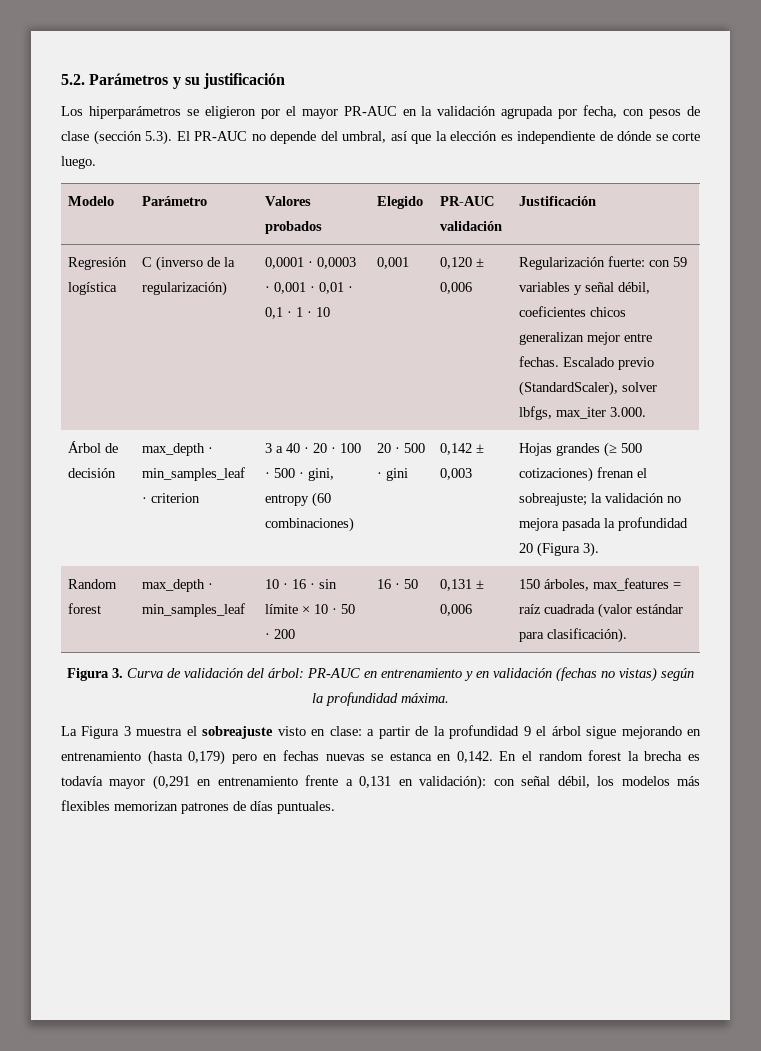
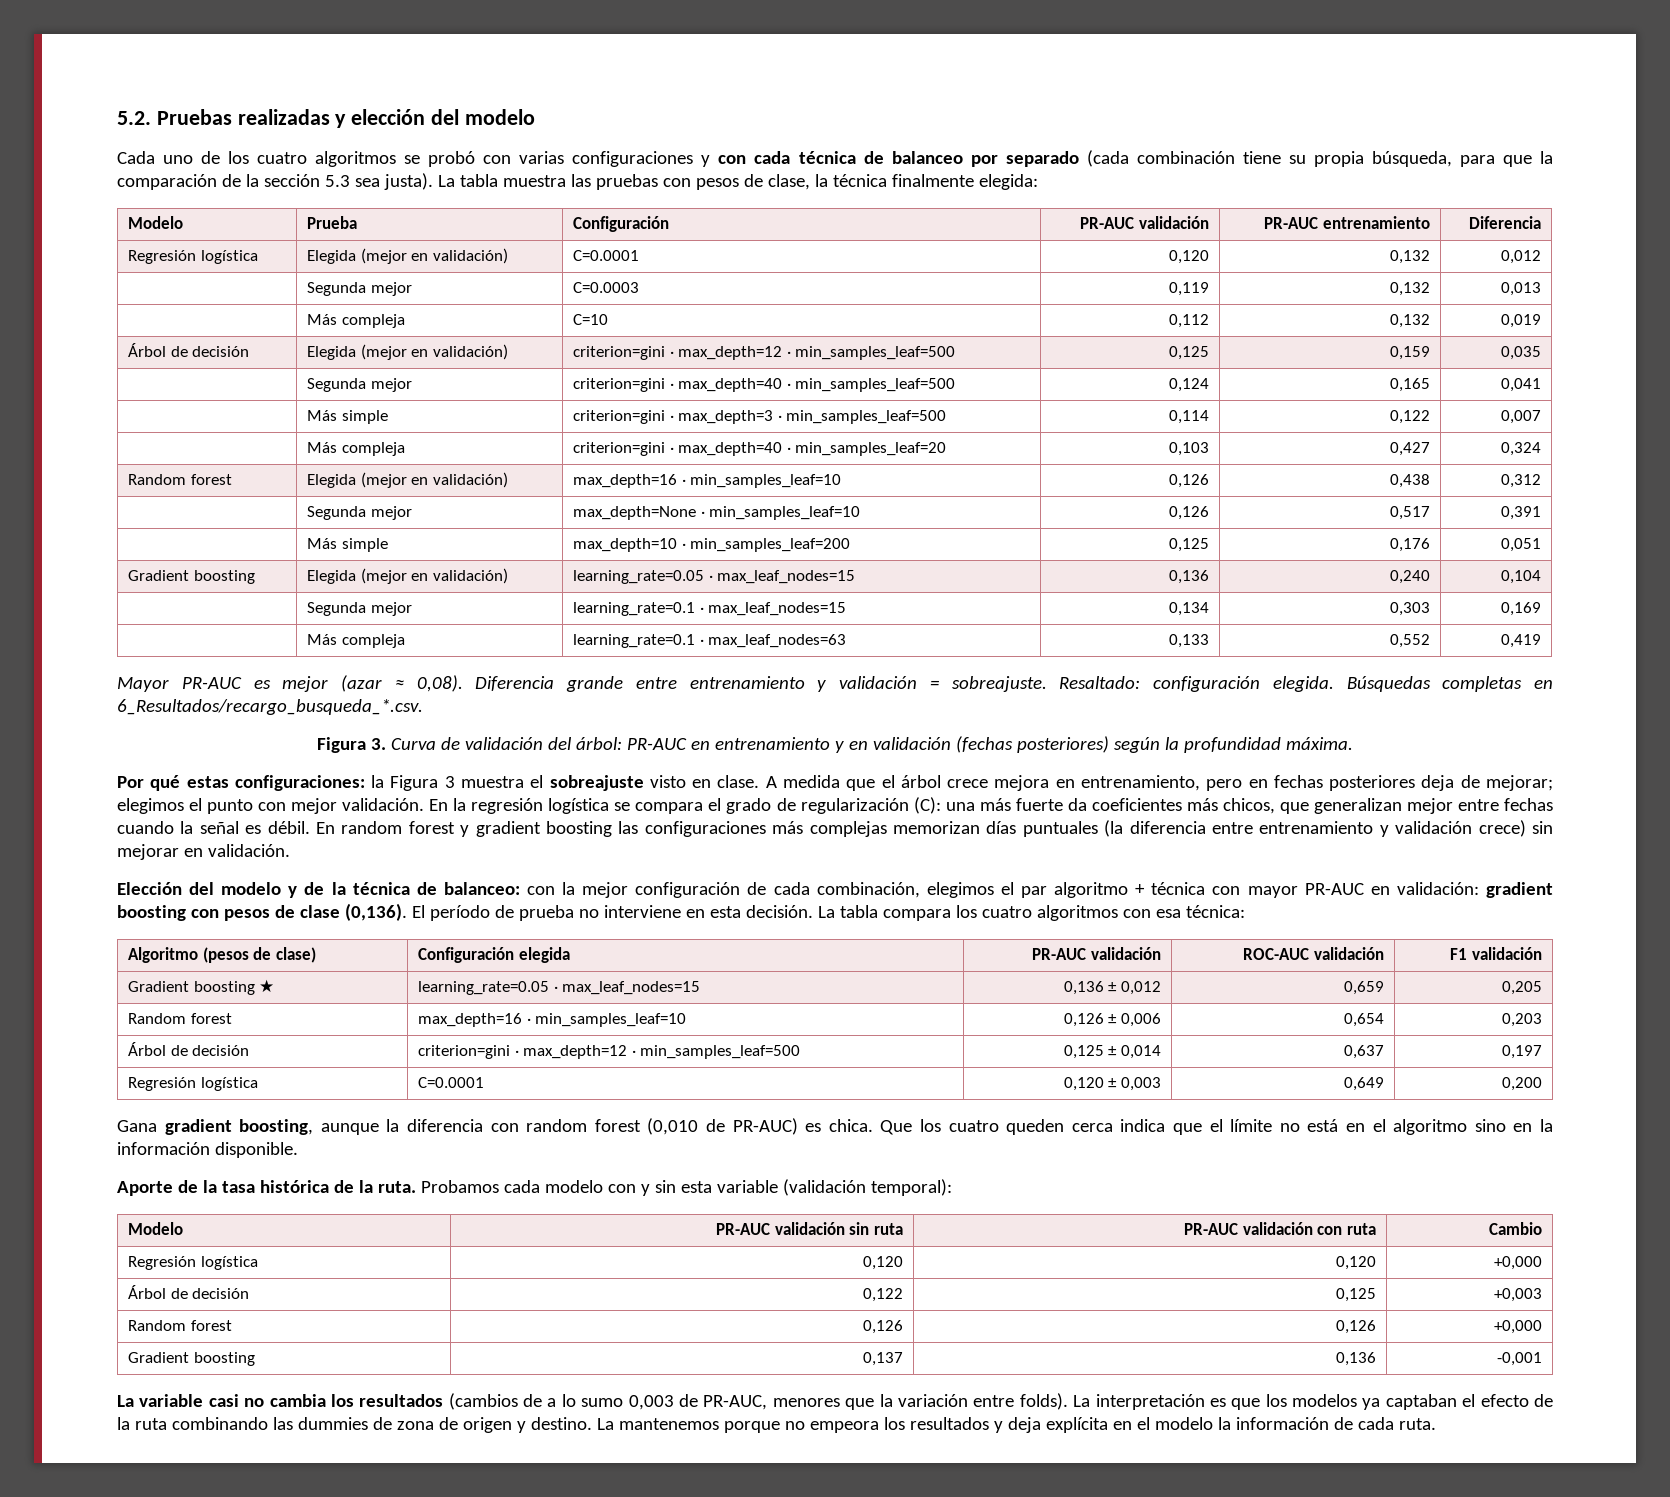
[89,73,286,89] [61,105,700,119] [61,130,700,145] [61,156,96,169] [68,196,115,206] [142,196,208,206] [265,196,312,206] [265,221,323,234] [377,196,424,209] [440,196,495,206] [440,221,503,231] [519,196,597,206] [68,257,128,270] [68,282,118,295] [142,256,236,271] [142,281,228,296] [265,257,357,269] [265,282,354,294] [265,307,331,319] [377,257,410,269] [440,257,485,269] [440,282,473,294] [519,256,688,270] [519,282,651,295] [519,306,627,317] [519,332,653,345] [519,356,655,370] [519,381,658,396] [519,406,647,420] [68,441,119,453] [68,468,117,478] [142,443,214,456] [142,467,246,481] [142,493,201,503] [265,443,362,453] [265,468,335,481] [265,492,332,507] [265,517,355,532] [377,443,426,453] [377,468,409,481] [440,443,485,455] [440,468,473,480] [519,442,643,457] [519,467,648,482] [519,493,682,506] [519,517,689,531] [519,542,600,557] [68,579,118,589] [68,603,102,614] [142,579,214,592] [142,603,246,617] [265,579,338,589] [265,604,356,614] [265,629,296,639] [377,579,419,589] [440,579,485,591] [440,604,473,616] [519,578,682,591] [519,603,684,618] [519,628,628,643] Parámetros y su justificación // Los hiperparámetros se eligieron por el mayor PR-AUC en la validación agrupada por fecha, con pesos de clase (sección 5.3). El PR-AUC no depende del umbral, así que la elección es independiente de dónde se corte luego. // Modelo | Parámetro | Valores probados | Elegido | PR-AUC validación | Justificación // Regresión logística | C (inverso de la regularización) | 0,0001 · 0,0003 · 0,001 · 0,01 · 0,1 · 1 · 10 | 0,001 | 0,120 ± 0,006 | Regularización fuerte: con 59 variables y señal débil, coeficientes chicos generalizan mejor entre fechas. Escalado previo (StandardScaler), solver lbfgs, max_iter 3.000. // Árbol de decisión | max_depth · min_samples_leaf · criterion | 3 a 40 · 20 · 100 · 500 · gini, entropy (60 combinaciones) | 20 · 500 · gini | 0,142 ± 0,003 | Hojas grandes (≥ 500 cotizaciones) frenan el sobreajuste; la validación no mejora pasada la profundidad 20 (Figura 3). // Random forest | max_depth · min_samples_leaf | 10 · 16 · sin límite × 10 · 50 · 200 | 16 · 50 | 0,131 ± 0,006 | 150 árboles, max_features = raíz cuadrada (valor estándar para clasificación). -> [156,109,535,128] [117,150,1553,167] [117,173,1038,190] [128,216,184,229] [307,216,358,229] [573,216,670,232] [1080,216,1209,229] [1264,216,1430,229] [1468,216,1541,229] [128,250,258,264] [307,248,508,264] [573,250,640,261] [1168,250,1209,264] [1389,250,1430,264] [1500,250,1541,264] [307,282,412,296] [573,282,640,293] [1168,282,1209,296] [1389,282,1430,296] [1500,282,1541,296] [307,314,405,328] [573,314,609,325] [1168,314,1209,328] [1389,314,1430,328] [1500,314,1541,328] [128,343,250,357] [307,344,508,360] [573,346,955,360] [1168,346,1209,360] [1389,346,1430,360] [1500,346,1541,360] [307,378,412,392] [573,378,955,392] [1168,378,1209,392] [1389,378,1430,392] [1500,378,1541,392] [307,410,388,424] [573,410,946,424] [1168,410,1209,424] [1389,410,1430,424] [1500,410,1541,424] [307,442,405,456] [573,442,946,456] [1168,442,1209,456] [1389,442,1430,456] [1500,442,1541,456] [128,474,232,485] [307,472,508,488] [573,474,842,488] [1168,474,1209,488] [1389,474,1430,488] [1500,474,1541,488] [307,506,412,520] [573,506,861,520] [1168,506,1209,520] [1389,506,1430,520] [1500,506,1541,520] [307,538,388,552] [573,538,851,552] [1168,538,1209,552] [1389,538,1430,552] [1500,538,1541,552] [128,570,255,584] [307,568,508,584] [573,570,856,584] [1168,570,1209,584] [1389,570,1430,584] [1500,570,1541,584] [307,602,412,616] [573,602,847,616] [1168,602,1209,616] [1389,602,1430,616] [1500,602,1541,616] [307,634,405,648] [573,634,847,648] [1168,634,1209,648] [1389,634,1430,648] [1500,634,1541,648] [117,675,1553,692] [117,699,423,715] Pruebas realizadas y elección del modelo // Cada uno de los cuatro algoritmos se probó con varias configuraciones y con cada técnica de balanceo por separado (cada combinación tiene su propia búsqueda, para que la comparación de la sección 5.3 sea justa). La tabla muestra las pruebas con pesos de clase, la técnica finalmente elegida: // Modelo | Prueba | Configuración | PR-AUC validación | PR-AUC entrenamiento | Diferencia // Regresión logística | Elegida (mejor en validación) | C=0.0001 | 0,120 | 0,132 | 0,012 // | Segunda mejor | C=0.0003 | 0,119 | 0,132 | 0,013 // | Más compleja | C=10 | 0,112 | 0,132 | 0,019 // Árbol de decisión | Elegida (mejor en validación) | criterion=gini · max_depth=12 · min_samples_leaf=500 | 0,125 | 0,159 | 0,035 // | Segunda mejor | criterion=gini · max_depth=40 · min_samples_leaf=500 | 0,124 | 0,165 | 0,041 // | Más simple | criterion=gini · max_depth=3 · min_samples_leaf=500 | 0,114 | 0,122 | 0,007 // | Más compleja | criterion=gini · max_depth=40 · min_samples_leaf=20 | 0,103 | 0,427 | 0,324 // Random forest | Elegida (mejor en validación) | max_depth=16 · min_samples_leaf=10 | 0,126 | 0,438 | 0,312 // | Segunda mejor | max_depth=None · min_samples_leaf=10 | 0,126 | 0,517 | 0,391 // | Más simple | max_depth=10 · min_samples_leaf=200 | 0,125 | 0,176 | 0,051 // Gradient boosting | Elegida (mejor en validación) | learning_rate=0.05 · max_leaf_nodes=15 | 0,136 | 0,240 | 0,104 // | Segunda mejor | learning_rate=0.1 · max_leaf_nodes=15 | 0,134 | 0,303 | 0,169 // | Más compleja | learning_rate=0.1 · max_leaf_nodes=63 | 0,133 | 0,552 | 0,419 // Mayor PR-AUC es mejor (azar ≈ 0,08). Diferencia grande entre entrenamiento y validación = sobreajuste. Resaltado: configuración elegida. Búsquedas completas en 6_Resultados/recargo_busqueda_*.csv.
[601,667,657,682] no vistas) -> [1016,736,1109,753] posteriores)
[61,726,77,736] La -> [117,775,385,791] Por qué estas configuraciones: la
[329,725,702,739] [61,750,700,765] [61,775,700,790] [61,800,335,814] clase: a partir de la profundidad 9 el árbol sigue mejorando en entrenamiento (hasta 0,179) pero en fechas nuevas se estanca en 0,142. En el random forest la brecha es todavía mayor (0,291 en entrenamiento frente a 0,131 en validación): con señal débil, los modelos más flexibles memorizan patrones de días puntuales. -> [717,775,1553,791] [117,797,1553,814] [117,820,1554,837] [117,844,290,860] [117,882,1553,898] [117,903,1245,921] [128,947,316,963] [418,947,570,963] [1032,947,1161,960] [1243,947,1384,960] [1450,947,1542,960] [128,979,275,995] [418,981,701,995] [1063,981,1161,995] [1343,981,1384,995] [1501,981,1542,995] [128,1013,232,1024] [418,1013,687,1027] [1063,1013,1161,1027] [1343,1013,1384,1027] [1501,1013,1542,1027] [128,1042,250,1056] [418,1045,800,1059] [1063,1045,1161,1059] [1343,1045,1384,1059] [1501,1045,1542,1059] [128,1077,258,1091] [418,1077,485,1088] [1063,1077,1161,1091] [1343,1077,1384,1091] [1501,1077,1542,1091] [117,1118,1553,1135] [117,1142,298,1158] [117,1179,952,1196] [128,1222,184,1235] [716,1222,903,1235] [1184,1222,1376,1235] [1488,1222,1542,1235] [128,1256,258,1270] [862,1256,903,1270] [1335,1256,1376,1270] [1493,1256,1542,1270] [128,1285,250,1299] [862,1288,903,1302] [1335,1288,1376,1302] [1493,1288,1542,1302] [128,1320,232,1331] [862,1320,903,1334] [1335,1320,1376,1334] [1493,1320,1542,1334] [128,1352,255,1366] [862,1352,903,1366] [1335,1352,1376,1366] [1496,1352,1542,1366] [117,1393,1554,1410] [117,1417,1436,1433] clase. A medida que el árbol crece mejora en entrenamiento, pero en fechas posteriores deja de mejorar; elegimos el punto con mejor validación. En la regresión logística se compara el grado de regularización (C): una más fuerte da coeficientes más chicos, que generalizan mejor entre fechas cuando la señal es débil. En random forest y gradient boosting las configuraciones más complejas memorizan días puntuales (la diferencia entre entrenamiento y validación crece) sin mejorar en validación. // Elección del modelo y de la técnica de balanceo: con la mejor configuración de cada combinación, elegimos el par algoritmo + técnica con mayor PR-AUC en validación: gradient boosting con pesos de clase (0,136). El período de prueba no interviene en esta decisión. La tabla compara los cuatro algoritmos con esa técnica: // Algoritmo (pesos de clase) | Configuración elegida | PR-AUC validación | ROC-AUC validación | F1 validación // Gradient boosting ★ | learning_rate=0.05 · max_leaf_nodes=15 | 0,136 ± 0,012 | 0,659 | 0,205 // Random forest | max_depth=16 · min_samples_leaf=10 | 0,126 ± 0,006 | 0,654 | 0,203 // Árbol de decisión | criterion=gini · max_depth=12 · min_samples_leaf=500 | 0,125 ± 0,014 | 0,637 | 0,197 // Regresión logística | C=0.0001 | 0,120 ± 0,003 | 0,649 | 0,200 // Gana gradient boosting, aunque la diferencia con random forest (0,010 de PR-AUC) es chica. Que los cuatro queden cerca indica que el límite no está en el algoritmo sino en la información disponible. // Aporte de la tasa histórica de la ruta. Probamos cada modelo con y sin esta variable (validación temporal): // Modelo | PR-AUC validación sin ruta | PR-AUC validación con ruta | Cambio // Regresión logística | 0,120 | 0,120 | +0,000 // Árbol de decisión | 0,122 | 0,125 | +0,003 // Random forest | 0,126 | 0,126 | +0,000 // Gradient boosting | 0,137 | 0,136 | -0,001 // La variable casi no cambia los resultados (cambios de a lo sumo 0,003 de PR-AUC, menores que la variación entre folds). La interpretación es que los modelos ya captaban el efecto de la ruta combinando las dummies de zona de origen y destino. La mantenemos porque no empeora los resultados y deja explícita en el modelo la información de cada ruta.

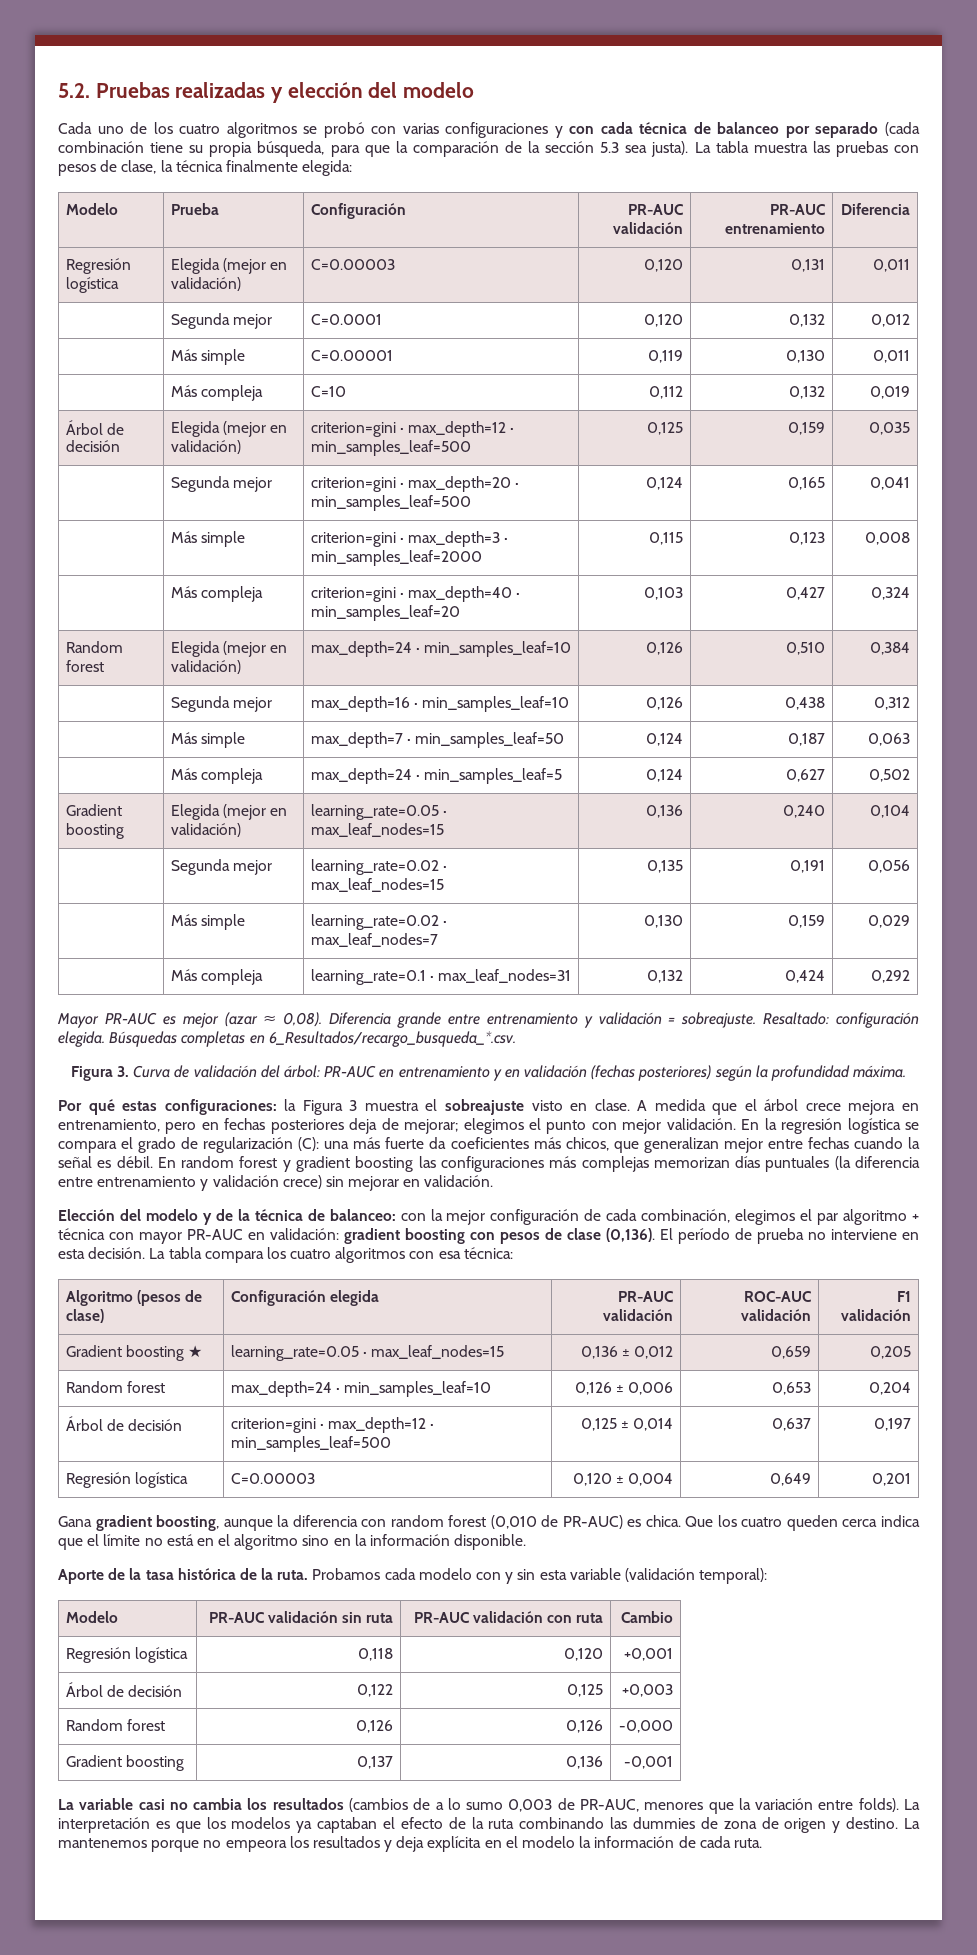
(508, 256) none -> [310,259,395,270] [644,259,684,272] [791,259,826,272] [873,259,911,272] [170,313,272,329] | C=0.00003 | 0,120 | 0,131 | 0,011 // | Segunda mejor
[307,282,412,296] [573,282,640,293] Segunda mejor | C=0.0003 -> [170,349,245,365] [310,350,393,361] Más simple | C=0.00001
[1389,282,1430,296] [1500,282,1541,296] 0,132 | 0,013 -> [786,350,826,363] [873,350,911,363] 0,130 | 0,011
[678,378,783,392] max_depth=40 -> [407,476,511,492] max_depth=20
[785,410,946,424] [1168,410,1209,424] [1389,410,1430,424] [1500,410,1541,424] min_samples_leaf=500 | 0,114 | 0,122 | 0,007 -> [310,550,482,566] [649,532,684,545] [789,532,826,545] [865,532,911,545] min_samples_leaf=2000 | 0,115 | 0,123 | 0,008
(508, 480) none -> [310,641,571,657] [646,642,684,655] [786,642,826,655] [870,642,911,655] [170,696,272,712] | max_depth=24 · min_samples_leaf=10 | 0,126 | 0,510 | 0,384 // | Segunda mejor
[307,506,412,520] [573,506,861,520] [1168,506,1209,520] [1389,506,1430,520] [1500,506,1541,520] [307,538,388,552] [573,538,851,552] [1168,538,1209,552] [1389,538,1430,552] [1500,538,1541,552] Segunda mejor | max_depth=None · min_samples_leaf=10 | 0,126 | 0,517 | 0,391 // | Más simple | max_depth=10 · min_samples_leaf=200 | 0,125 | 0,176 | 0,051 -> [170,732,245,748] [310,732,564,748] [646,733,684,746] [788,733,826,746] [868,733,911,746] [170,768,263,784] [310,768,562,784] [646,769,684,782] [786,769,826,782] [869,769,911,782] Más simple | max_depth=7 · min_samples_leaf=50 | 0,124 | 0,187 | 0,063 // | Más compleja | max_depth=24 · min_samples_leaf=5 | 0,124 | 0,627 | 0,502
[573,602,847,616] [1168,602,1209,616] [1389,602,1430,616] [1500,602,1541,616] learning_rate=0.1 · max_leaf_nodes=15 | 0,134 | 0,303 | 0,169 -> [310,859,447,875] [310,878,444,892] [647,860,684,873] [790,860,826,873] [868,860,911,873] [170,914,245,930] [310,914,447,930] [310,933,438,947] [644,915,684,928] [788,915,826,928] [868,915,911,928] learning_rate=0.02 · max_leaf_nodes=15 | 0,135 | 0,191 | 0,056 // | Más simple | learning_rate=0.02 · max_leaf_nodes=7 | 0,130 | 0,159 | 0,029
[708,634,847,648] [1168,634,1209,648] [1389,634,1430,648] [1500,634,1541,648] max_leaf_nodes=63 | 0,133 | 0,552 | 0,419 -> [437,969,571,983] [647,970,684,983] [785,970,826,983] [871,970,911,983] max_leaf_nodes=31 | 0,132 | 0,424 | 0,292
[418,1013,523,1027] max_depth=16 -> [230,1381,332,1397] max_depth=24
[1343,1013,1384,1027] [1501,1013,1542,1027] 0,654 | 0,203 -> [772,1382,812,1395] [869,1382,912,1395] 0,653 | 0,204
[418,1077,485,1088] C=0.0001 -> [230,1473,315,1484] C=0.00003
[1120,1077,1161,1091] 0,003 -> [628,1473,674,1486] 0,004
[1501,1077,1542,1091] 0,200 -> [872,1473,912,1486] 0,201
[862,1256,903,1270] [1335,1256,1376,1270] [1493,1256,1542,1270] 0,120 | 0,120 | +0,000 -> [358,1648,394,1661] [564,1648,604,1661] [624,1648,674,1661] 0,118 | 0,120 | +0,001
[1493,1320,1542,1334] +0,000 -> [619,1720,674,1733] -0,000

